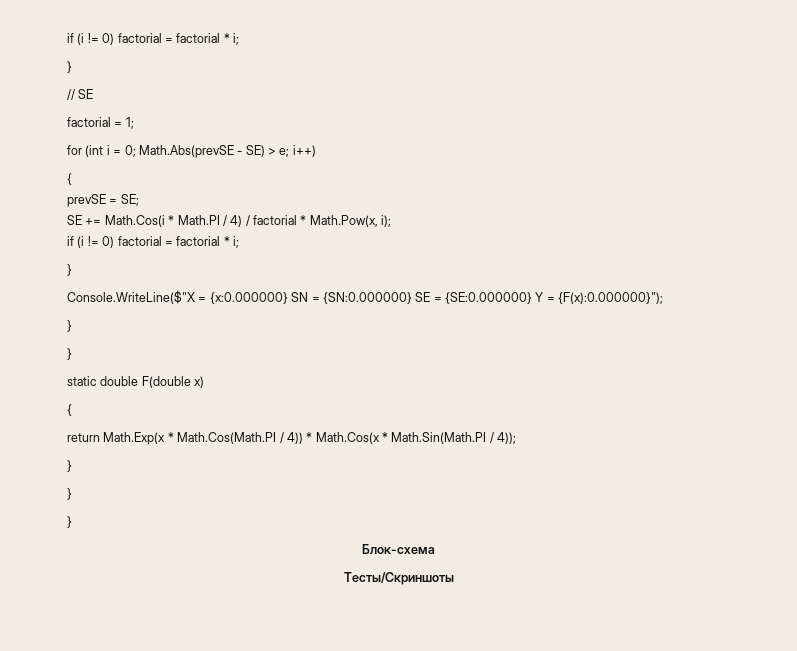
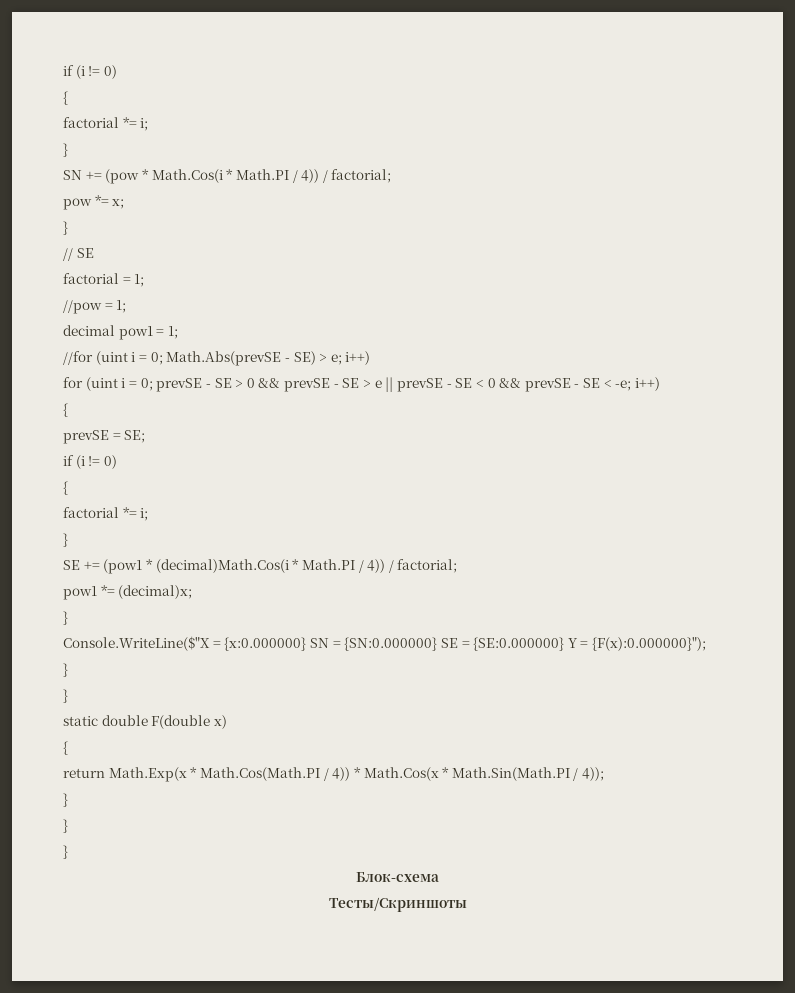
[67,33,239,45] if (i != 0) factorial = factorial * i; -> [63,65,117,79] [63,91,68,105] [63,117,149,131] [63,143,68,157] [63,169,392,184] [63,195,125,210] if (i != 0) // { // factorial *= i; // } // SN += (pow * Math.Cos(i * Math.PI / 4)) / factorial; // pow *= x;
[67,145,104,157] for (int -> [63,300,127,314] [63,325,178,340] [63,351,128,365] //pow = 1; // decimal pow1 = 1; // //for (uint
[67,173,72,185] [67,194,139,207] [67,215,392,227] [67,236,239,248] { // prevSE = SE; // SE += Math.Cos(i * Math.PI / 4) / factorial * Math.Pow(x, i); // if (i != 0) factorial = factorial * i; -> [63,377,661,392] [63,403,68,417] [63,430,146,444] [63,455,117,469] [63,481,68,495] [63,507,149,521] [63,533,68,547] [63,559,458,574] [63,585,193,600] for (uint i = 0; prevSE - SE > 0 && prevSE - SE > e || prevSE - SE < 0 && prevSE - SE < -e; i++) // { // prevSE = SE; // if (i != 0) // { // factorial *= i; // } // SE += (pow1 * (decimal)Math.Cos(i * Math.PI / 4)) / factorial; // pow1 *= (decimal)x;

